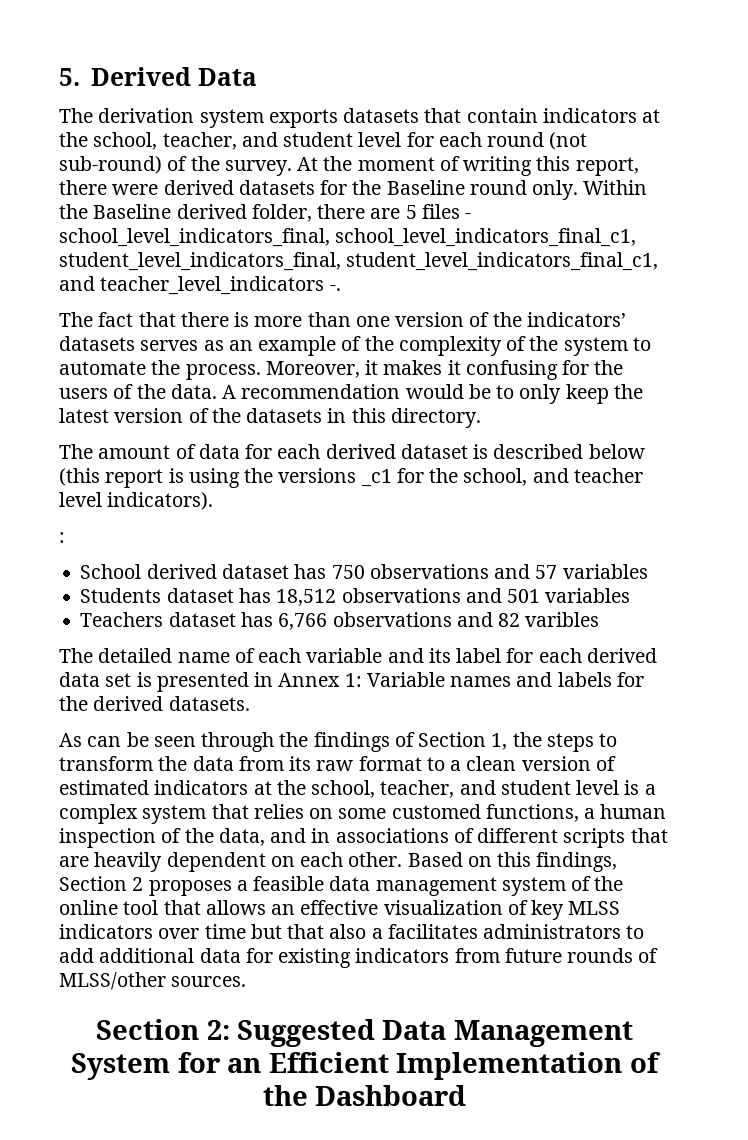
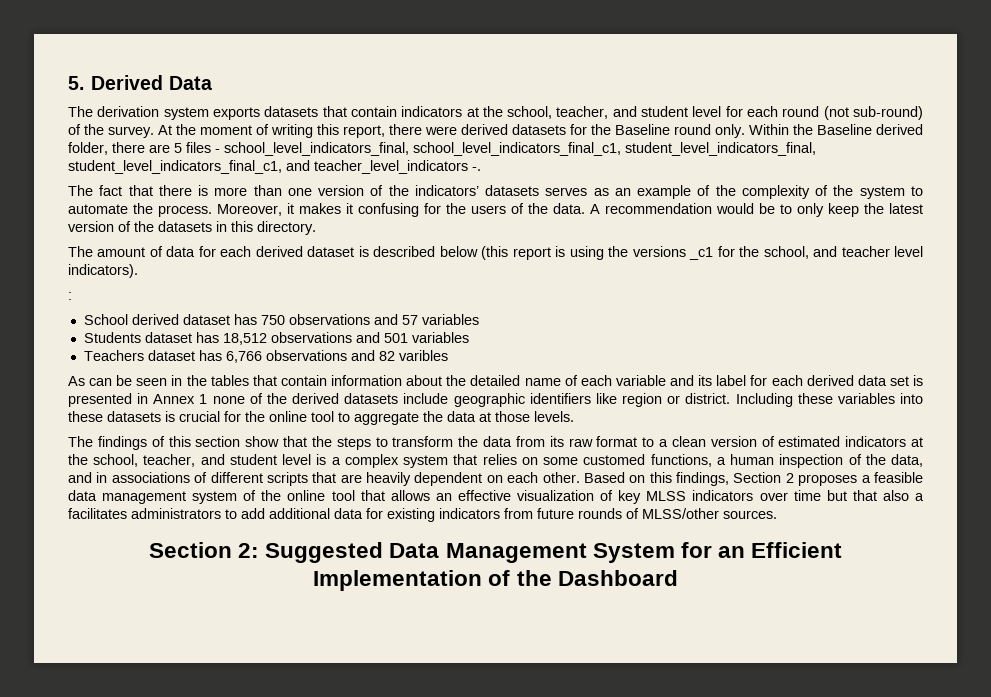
[59,648,93,663] The -> [68,375,467,386] As can be seen in the tables that contain information about the
[344,672,644,687] [59,696,250,711] [59,732,508,752] 1: Variable names and labels for the derived datasets. // As can be seen through the findings of Section 1, -> [199,393,923,407] [68,411,574,425] [68,436,307,450] 1 none of the derived datasets include geographic identifiers like region or district. Including these variables into these datasets is crucial for the online tool to aggregate the data at those levels. // The findings of this section show that

